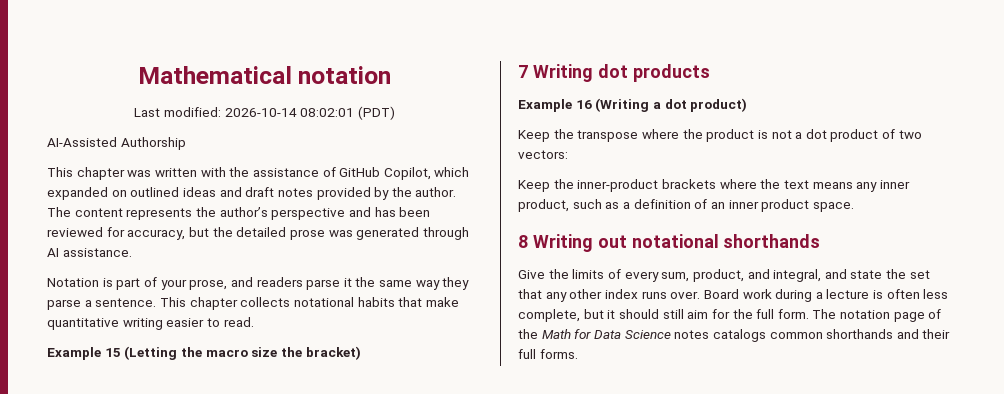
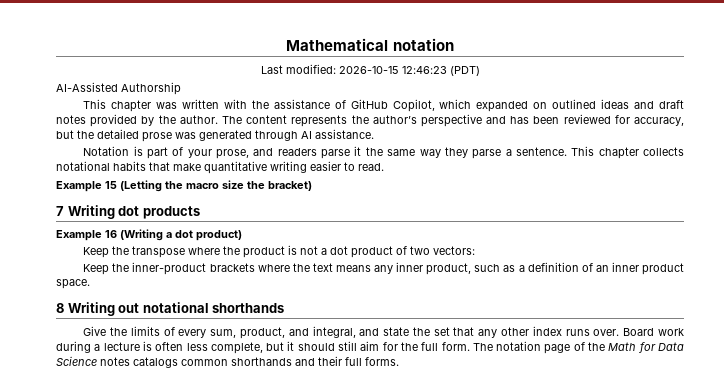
[224,108,355,117] 2026-10-14 08:02:01 -> [338,66,447,74] 2026-10-15 12:46:23

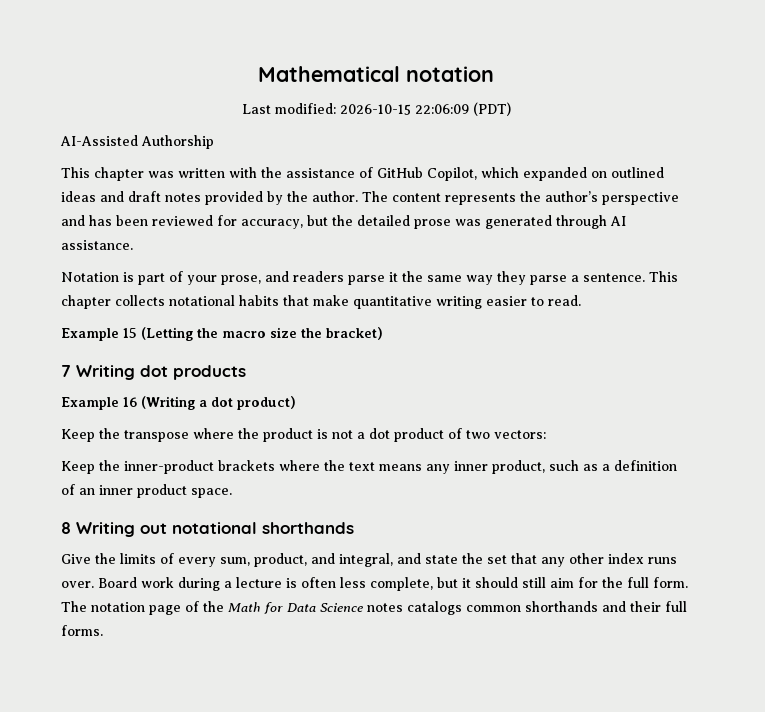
[401,66,447,74] 12:46:23 -> [414,104,469,114] 22:06:09

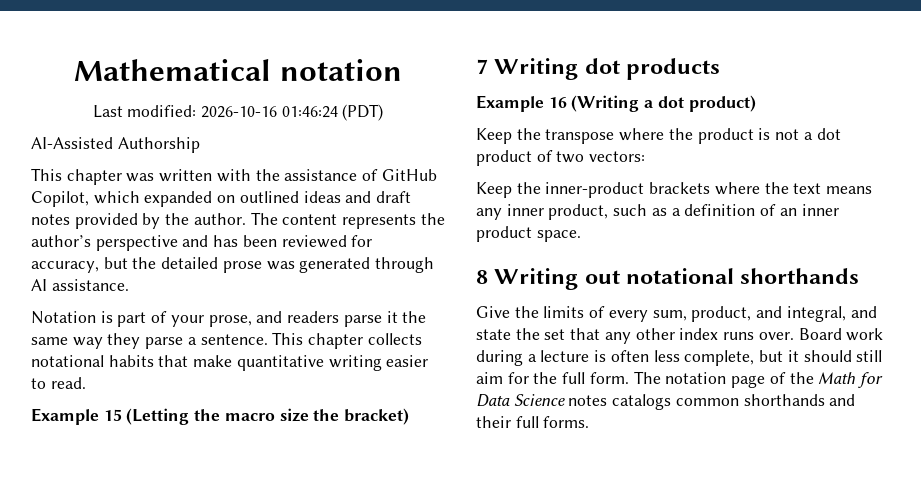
[339,104,469,115] 2026-10-15 22:06:09 -> [201,106,338,118] 2026-10-16 01:46:24

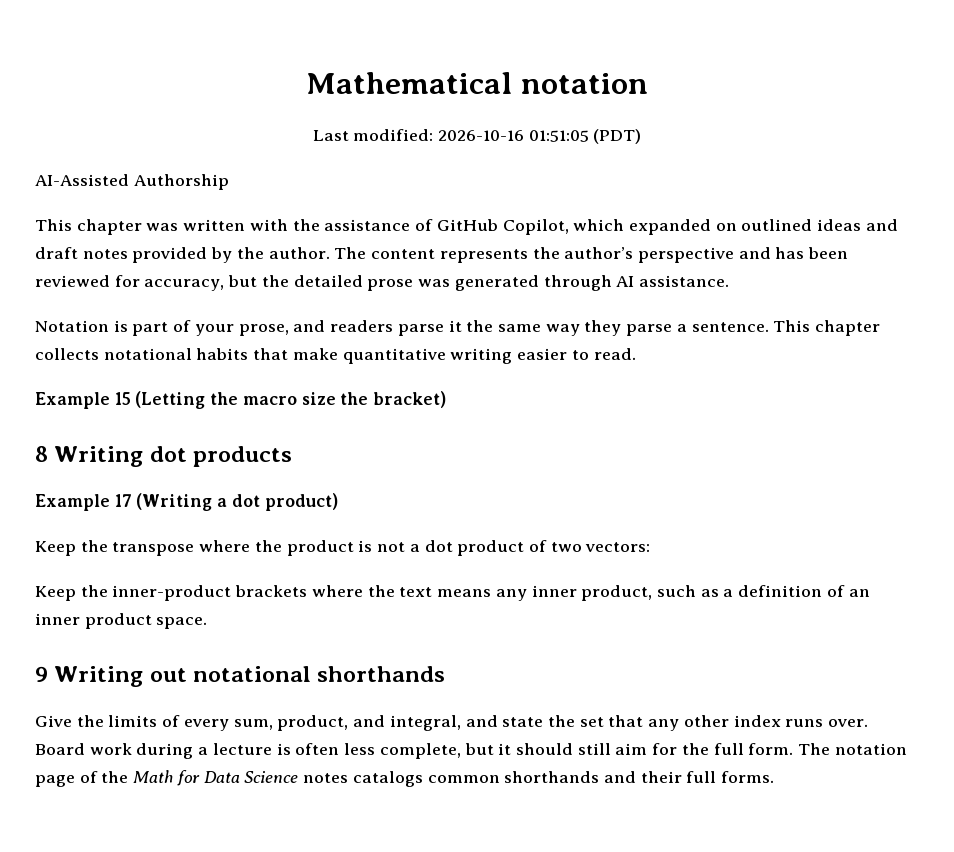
[281,106,338,118] 01:46:24 -> [528,130,589,142] 01:51:05
[476,59,488,74] 7 -> [35,446,48,462] 8
[548,97,567,108] 16 -> [114,494,132,507] 17
[476,270,488,284] 8 -> [35,666,48,682] 9

